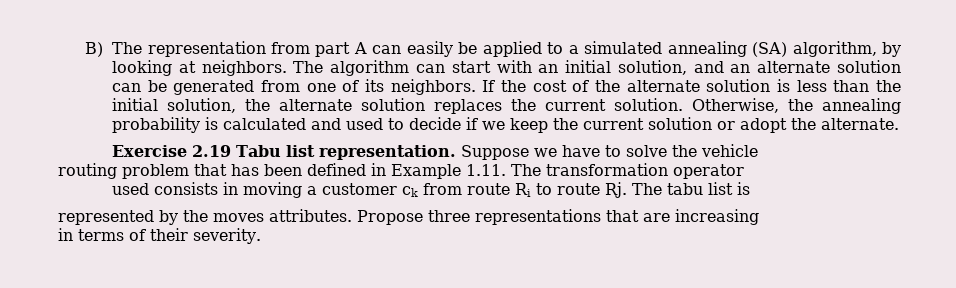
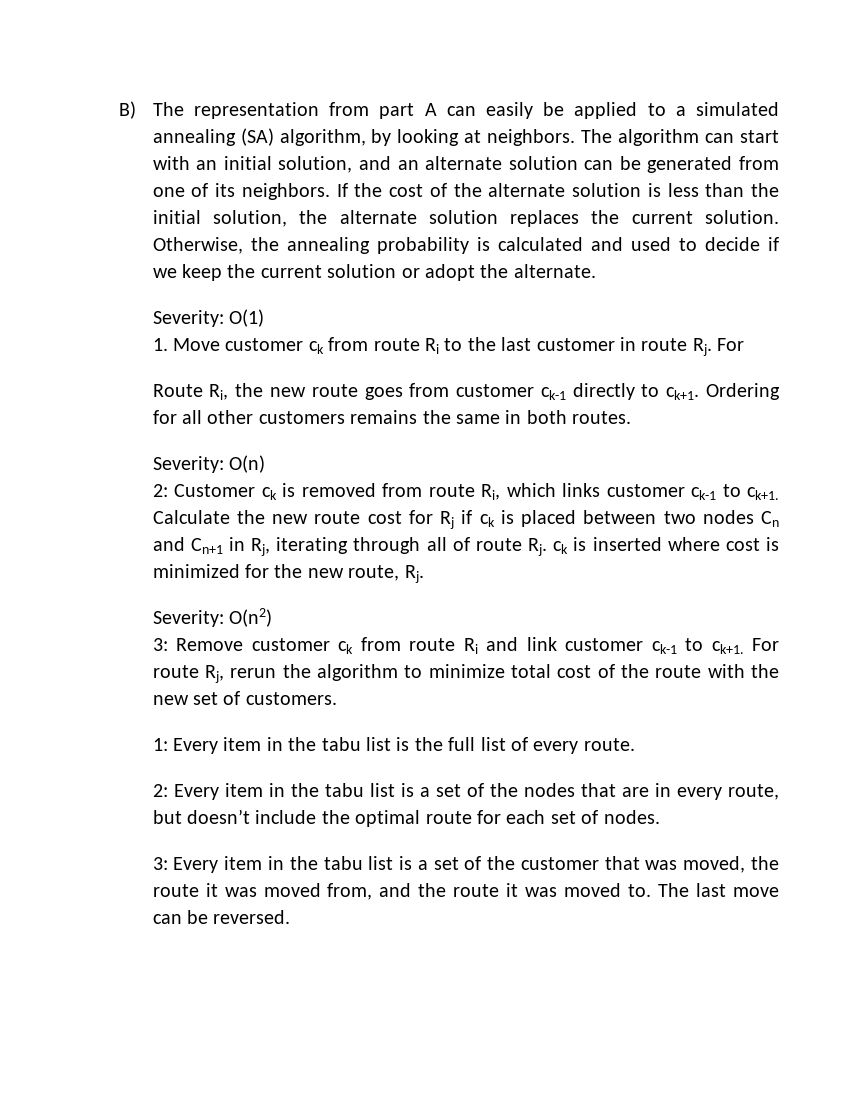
[112,144,759,160] [58,163,744,179] [112,182,318,198] Exercise 2.19 Tabu list representation. Suppose we have to solve the vehicle // routing problem that has been defined in Example 1.11. The transformation operator // used consists in moving a -> [152,309,265,327] [152,338,221,351] Severity: O(1) // 1. Move
[557,182,751,198] [58,209,759,225] [58,228,261,244] route Rj. The tabu list is // represented by the moves attributes. Propose three representations that are increasing // in terms of their severity. -> [467,337,745,356] [152,383,780,400] [152,410,632,424] [152,455,266,473] [152,483,779,500] [152,510,779,529] [152,537,780,556] [152,564,424,583] [152,608,273,627] [152,637,779,654] [152,664,780,683] [152,691,337,705] [152,737,635,754] [152,783,780,800] [152,809,660,827] [152,856,779,873] [152,883,780,900] [152,910,291,924] the last customer in route Rj. For // Route Ri, the new route goes from customer ck-1 directly to ck+1. Ordering for all other customers remains the same in both routes. // Severity: O(n) // 2: Customer ck is removed from route Ri, which links customer ck-1 to ck+1. Calculate the new route cost for Rj if ck is placed between two nodes Cn and Cn+1 in Rj, iterating through all of route Rj. ck is inserted where cost is minimized for the new route, Rj. // Severity: O(n2) // 3: Remove customer ck from route Ri and link customer ck-1 to ck+1. For route Rj, rerun the algorithm to minimize total cost of the route with the new set of customers. // 1: Every item in the tabu list is the full list of every route. // 2: Every item in the tabu list is a set of the nodes that are in every route, but doesn’t include the optimal route for each set of nodes. // 3: Every item in the tabu list is a set of the customer that was moved, the route it was moved from, and the route it was moved to. The last move can be reversed.

